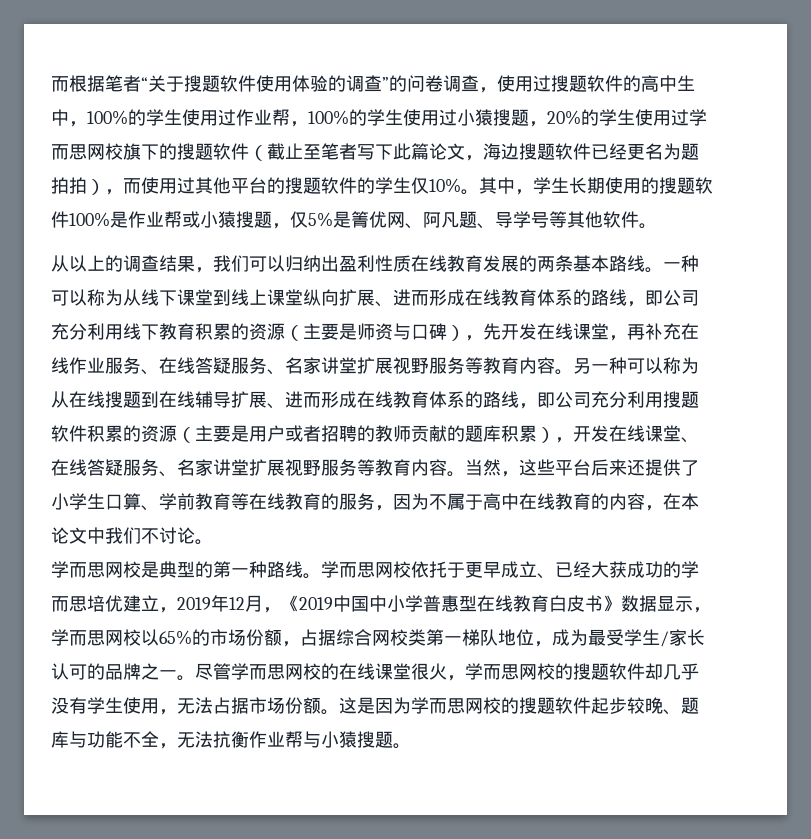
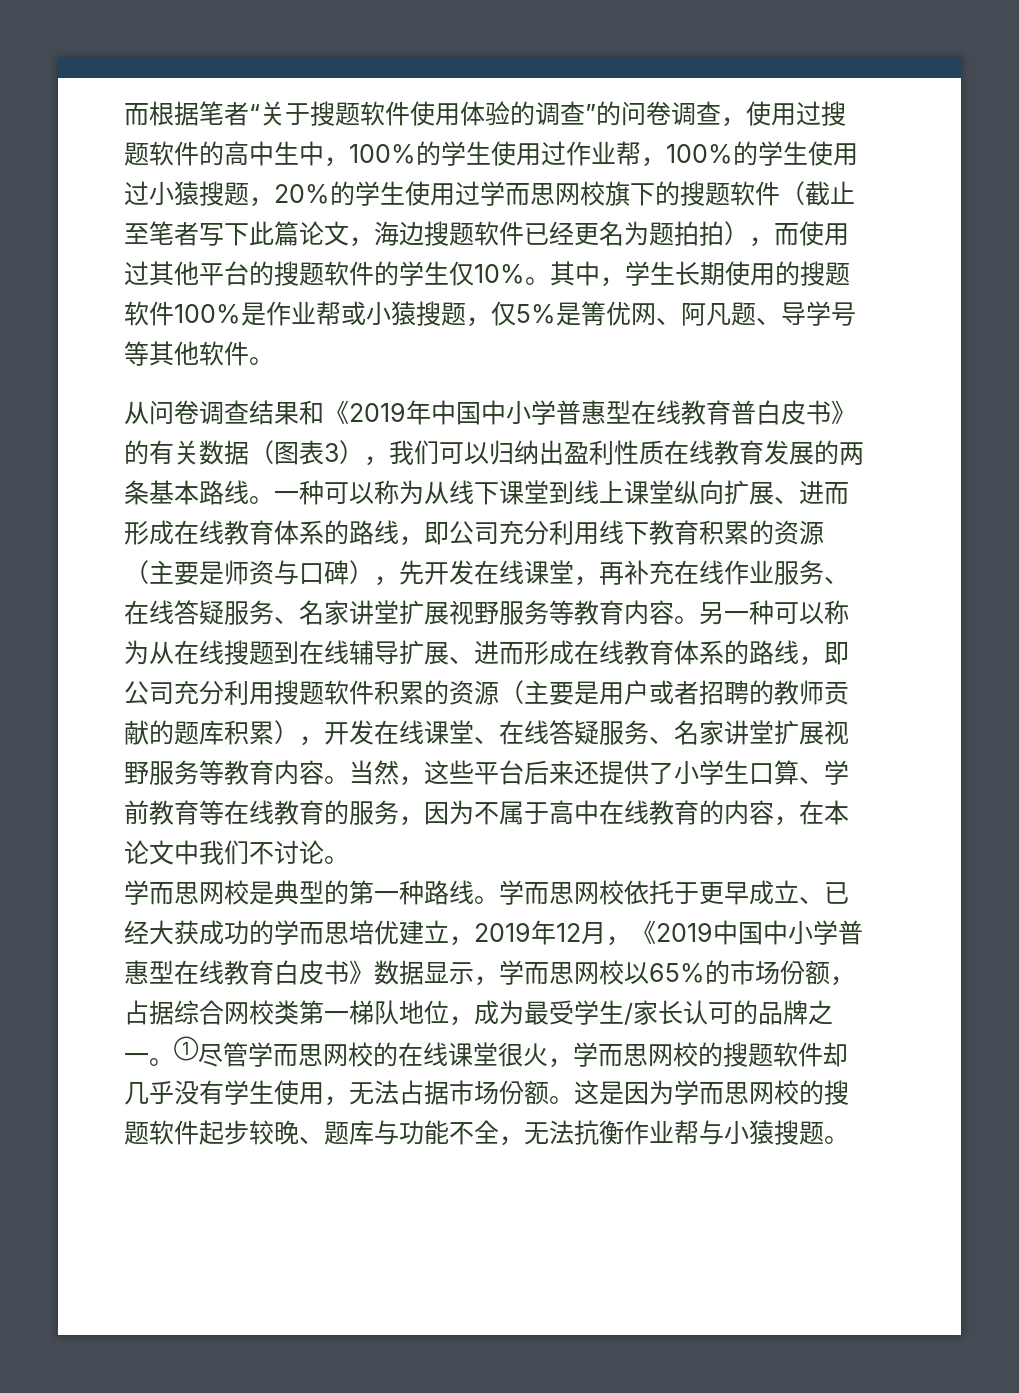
[69,255,123,272] 以上的 -> [149,400,199,425] 问卷
(195, 264) none -> [299,400,856,425] [124,440,364,465] 和《2019年中国中小学普惠型在线教育普白皮书》的有关数据（图表3）
(195, 678) none -> [174,1036,199,1061] ①

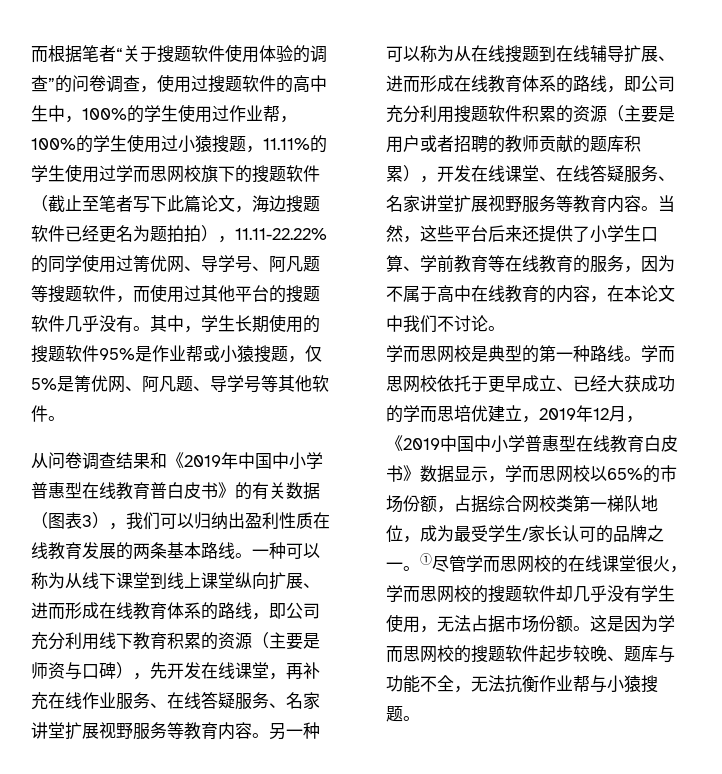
[274,184,330,204] 20% -> [263,138,310,150] 11.11%
(774, 242) none -> [235,228,327,240] [31,254,320,273] [31,285,133,303] 11.11-22.22%的同学使用过箐优网、导学号、阿凡题等搜题软件，
[374,261,525,286] 的学生仅10% -> [65,315,133,333] 几乎没有
[174,304,241,324] 100% -> [99,348,135,360] 95%

